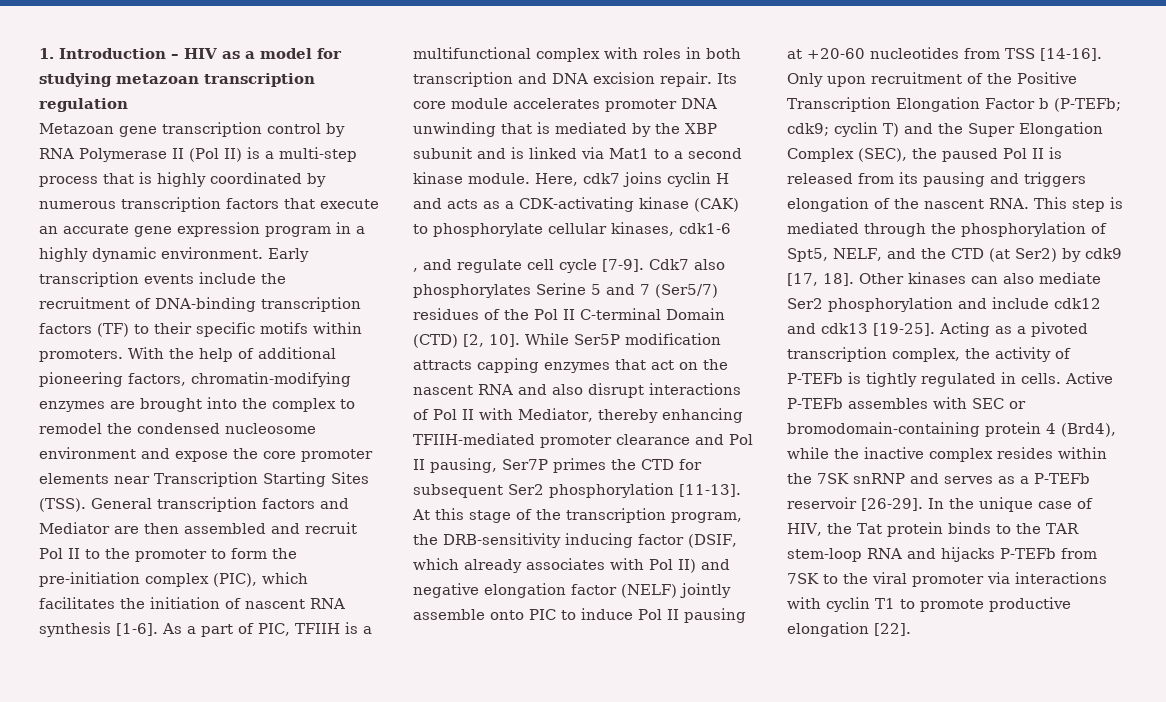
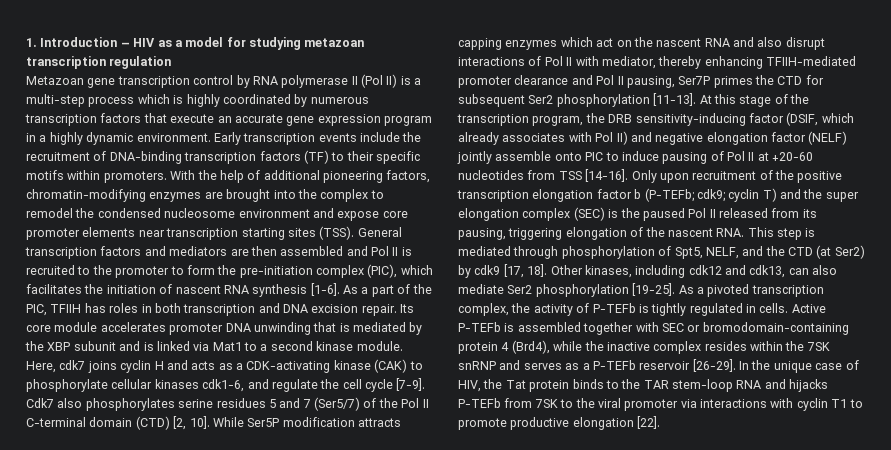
[79,148,167,162] Polymerase -> [281,75,349,88] polymerase
[103,173,134,184] that -> [137,94,170,104] which
[233,448,258,459] the -> (380, 216) none
[154,472,369,487] Transcription Starting Sites -> [166,228,316,240] transcription starting sites
[39,522,110,534] Mediator -> [169,246,228,256] mediators
[305,522,357,534] [39,548,80,559] recruit Pol II -> [371,246,412,256] [26,265,75,275] Pol II is recruited
(254, 628) none -> [412,284,432,294] the
[345,622,372,634] [413,47,638,62] is a multifunctional complex with -> [84,303,106,313] has
[611,222,731,236] [413,268,418,272] kinases, cdk1-6 // , -> [154,379,245,392] kinases cdk1-6,
(522, 266) none -> [320,379,340,389] the
[536,283,586,295] Serine -> [178,398,266,408] serine residues
[413,308,479,320] residues -> (360, 404) none
[666,308,725,320] Domain -> [89,417,133,427] domain
[615,359,646,370] that -> [560,37,593,47] which
[518,408,593,422] Mediator, -> [601,56,656,69] mediator,
[443,533,633,548] DRB-sensitivity inducing -> [608,113,746,126] DRB sensitivity-inducing
[638,608,746,623] Pol II pausing -> [662,151,755,164] pausing of Pol II
[1017,72,1077,84] [787,97,1035,112] Positive Transcription Elongation Factor -> [797,171,843,183] [457,189,632,202] positive transcription elongation factor
[968,122,1103,137] [787,148,907,162] Super Elongation Complex (SEC), -> [825,192,859,202] [458,207,619,221] super elongation complex (SEC) is
[1049,147,1062,159] is -> (716, 213) none
[923,172,1086,187] pausing and triggers -> [458,228,563,240] pausing, triggering
[931,223,956,234] the -> (559, 252) none
[908,272,966,284] kinases -> [584,265,786,278] kinases, including cdk12 and cdk13,
[958,297,1101,309] [787,322,1012,337] and include cdk12 and cdk13 [19-25]. Acting as -> [632,283,694,296] [19-25]. As
[848,398,928,409] assembles -> [504,322,634,335] is assembled together

